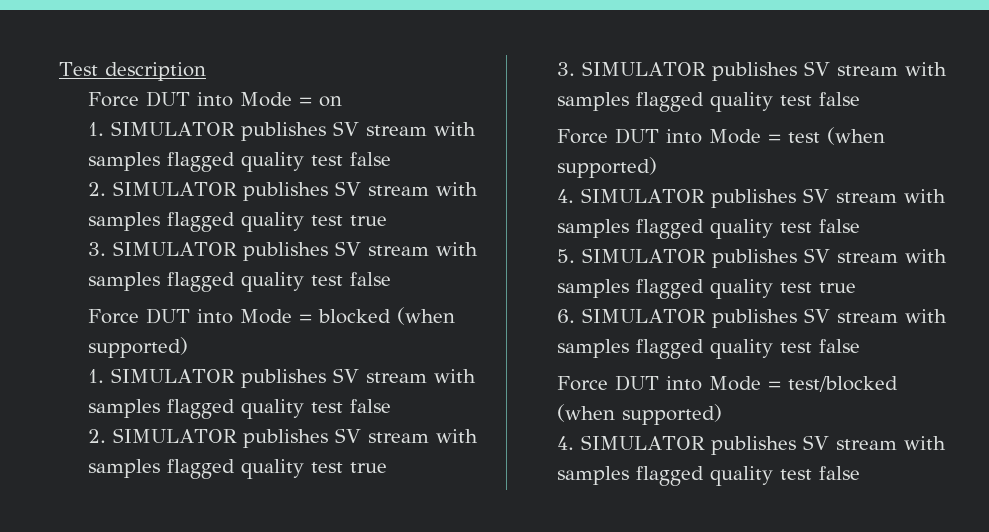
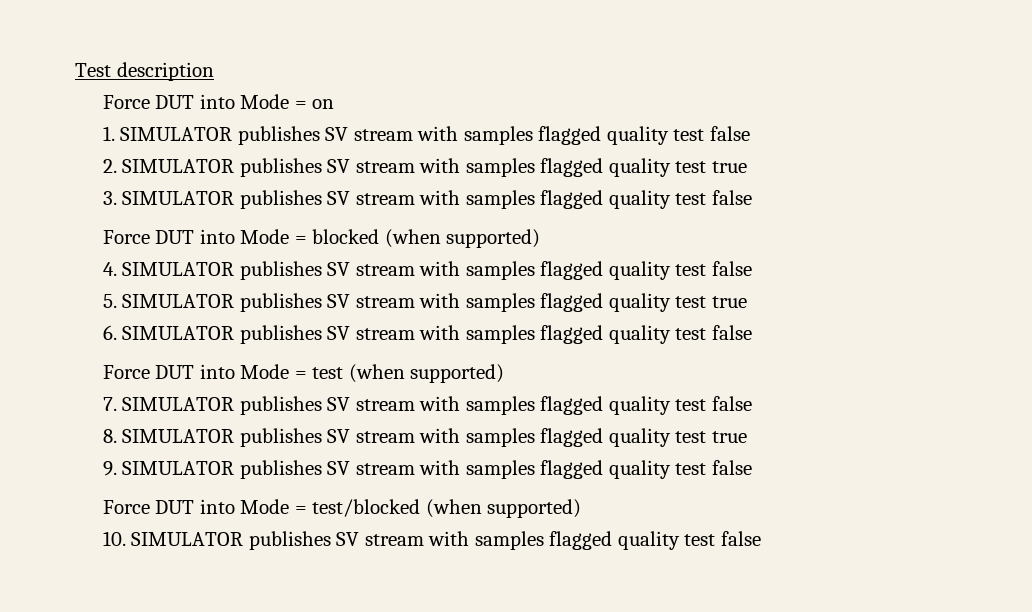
[87,368,476,388] [87,399,391,419] [87,428,478,448] [87,459,387,479] [556,61,947,81] [556,92,860,112] [556,127,885,145] [556,157,657,178] // 1. SIMULATOR publishes SV stream with samples flagged quality test false // 2. SIMULATOR publishes SV stream with samples flagged quality test true // 3. SIMULATOR publishes SV stream with samples flagged quality test false // Force DUT into Mode = test (when supported) -> (541, 238) none
[787,376,898,392] [556,404,722,425] [556,436,574,450] test/blocked (when supported) // 4. -> [312,364,505,383] [102,397,117,411] test (when supported) // 7.
(860, 473) none -> [102,428,747,447] [102,460,752,479] [102,499,582,518] [102,531,761,550] // 8. SIMULATOR publishes SV stream with samples flagged quality test true // 9. SIMULATOR publishes SV stream with samples flagged quality test false // Force DUT into Mode = test/blocked (when supported) // 10. SIMULATOR publishes SV stream with samples flagged quality test false

